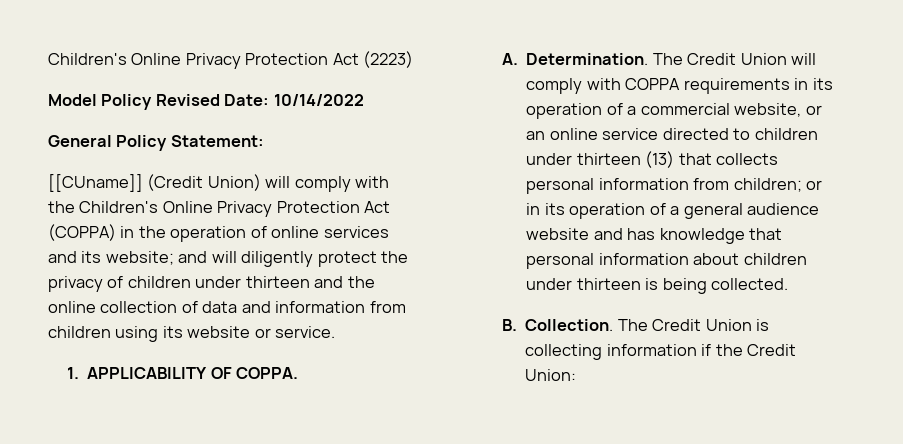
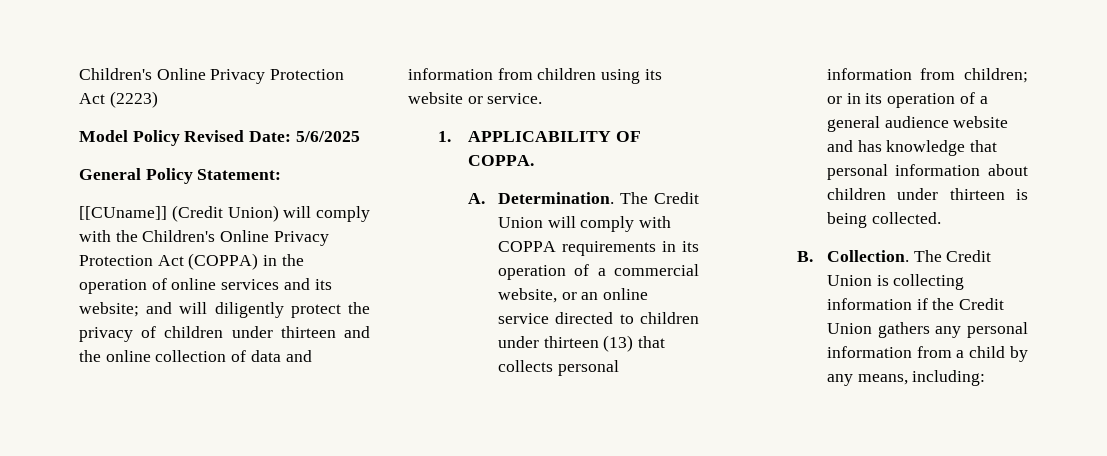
[273,94,364,106] 10/14/2022 -> [295,131,360,142] 5/6/2025
[525,369,577,381] Union: -> [826,322,1028,338] [826,346,1028,362] [826,370,986,386] Union gathers any personal information from a child by any means, including:

